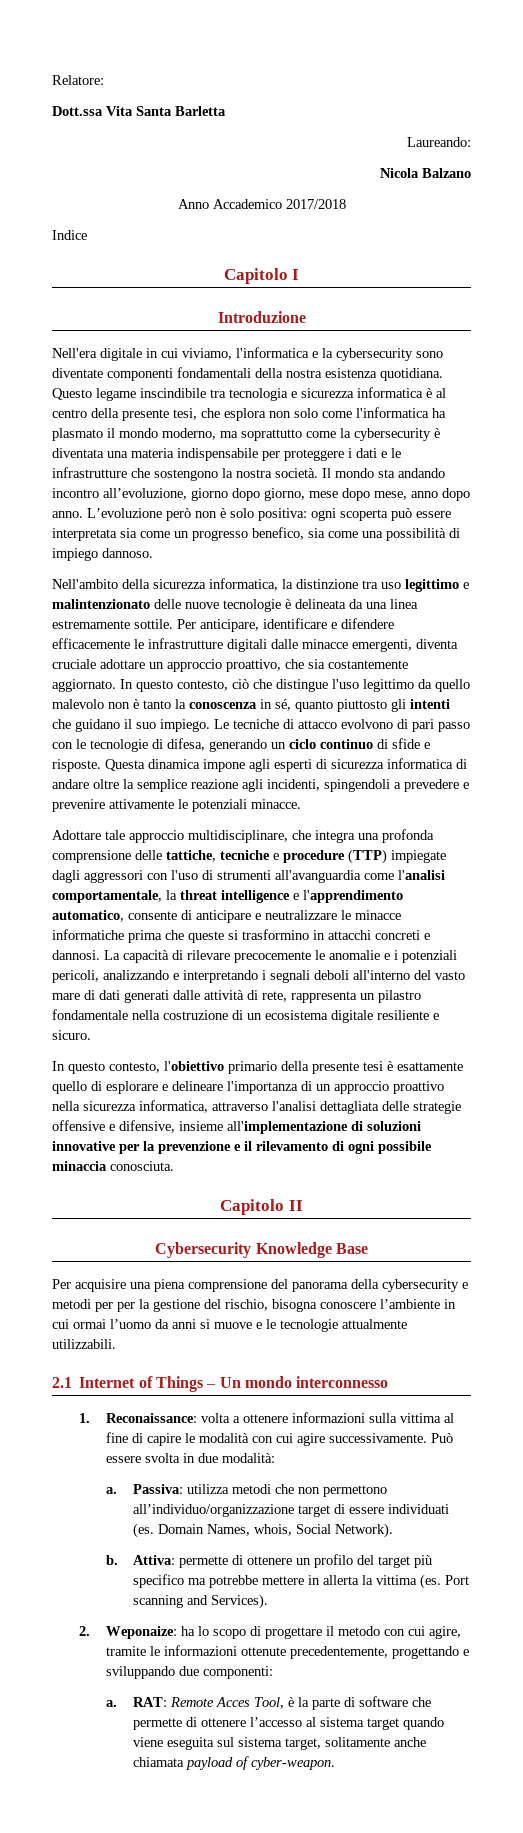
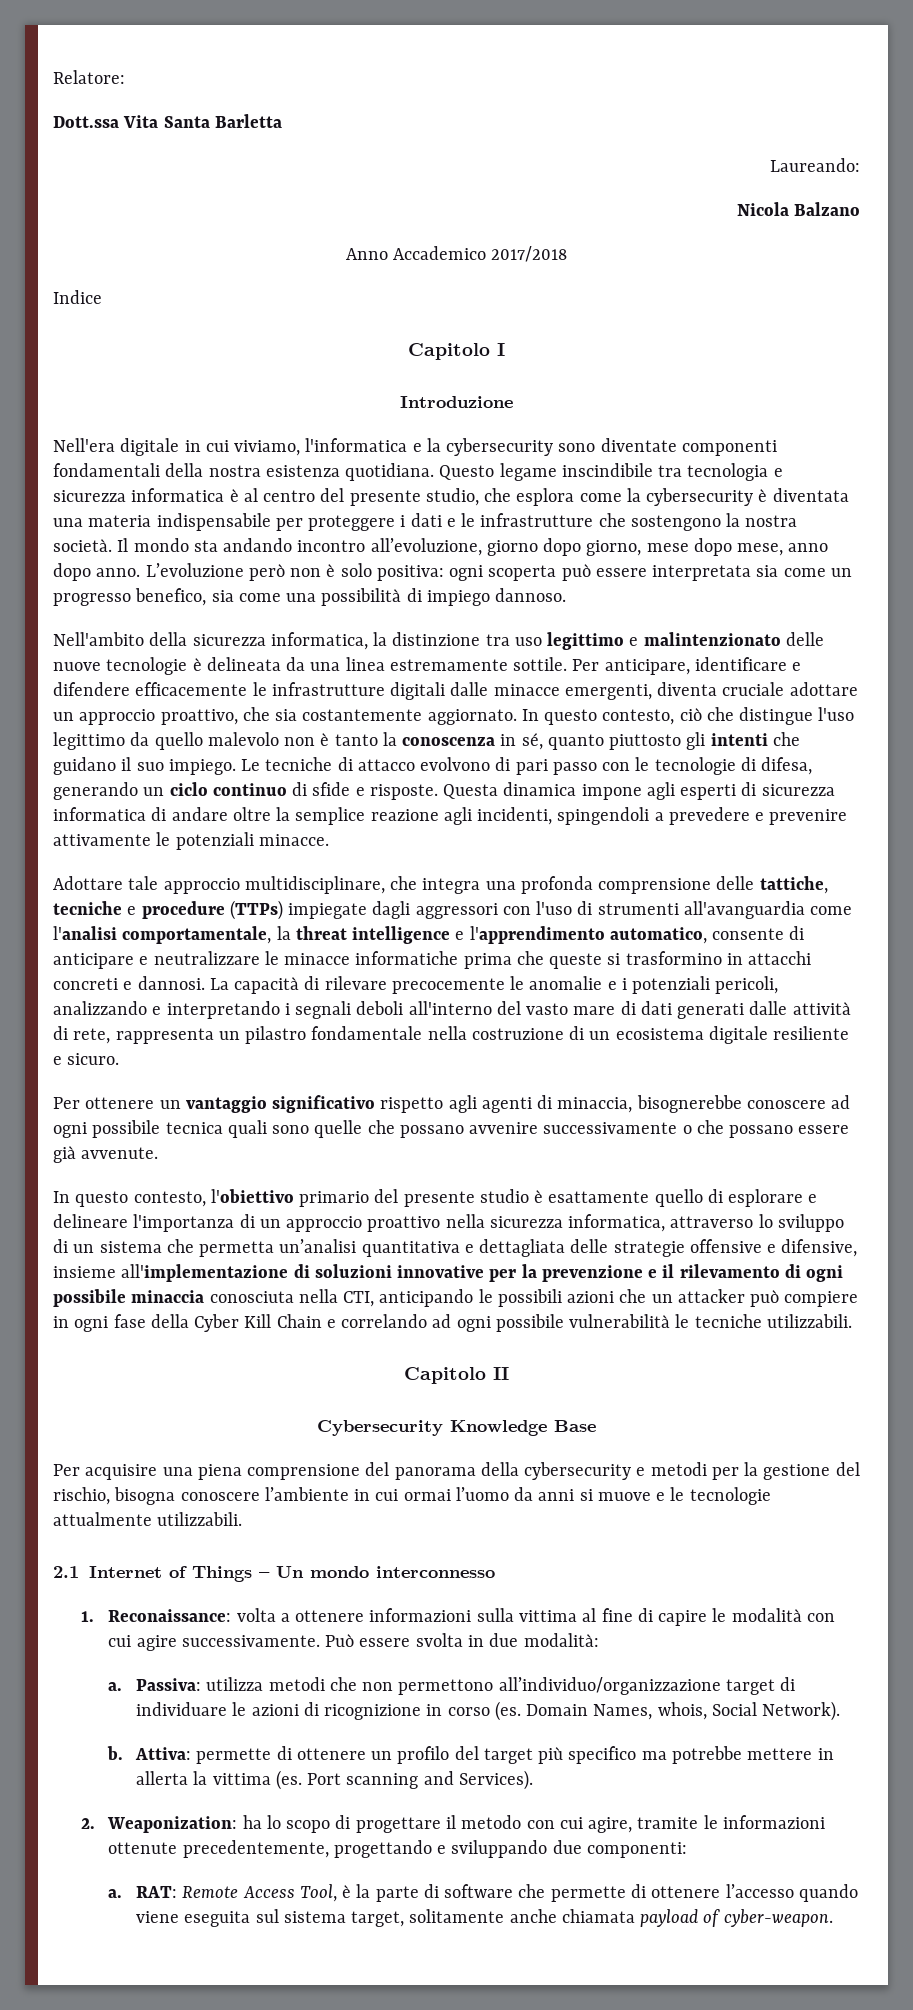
[91,407,446,421] [52,428,302,441] della presente tesi, che esplora non solo come l'informatica ha plasmato il mondo moderno, ma soprattutto -> [320,488,575,506] del presente studio, che esplora
[348,849,387,864] (TTP) -> [229,900,283,920] (TTPs)
(91, 1035) none -> [53,1095,851,1113] [53,1120,850,1138] [53,1146,159,1163] // Per ottenere un vantaggio significativo rispetto agli agenti di minaccia, bisognerebbe conoscere ad ogni possibile tecnica quali sono quelle che possano avvenire successivamente o che possano essere già avvenute.
[281,1061,383,1074] della presente tesi -> [374,1189,529,1207] del presente studio
[272,1101,316,1111] l'analisi -> [758,1214,844,1232] [53,1239,474,1257] lo sviluppo di un sistema che permetta un’analisi quantitativa e
[110,1161,174,1171] conosciuta. -> [209,1289,859,1307] [53,1314,852,1332] conosciuta nella CTI, anticipando le possibili azioni che un attacker può compiere in ogni fase della Cyber Kill Chain e correlando ad ogni possibile vulnerabilità le tecniche utilizzabili.
[117,1302,135,1312] per -> (739, 1473) none
[349,1504,450,1514] essere individuati -> [136,1702,490,1720] individuare le azioni di ricognizione in corso
[106,1626,178,1639] Weponaize: -> [107,1816,238,1833] Weaponization:
[216,1697,251,1707] Acces -> [242,1886,295,1898] Access
[306,1717,400,1730] al sistema target -> (794, 1891) none

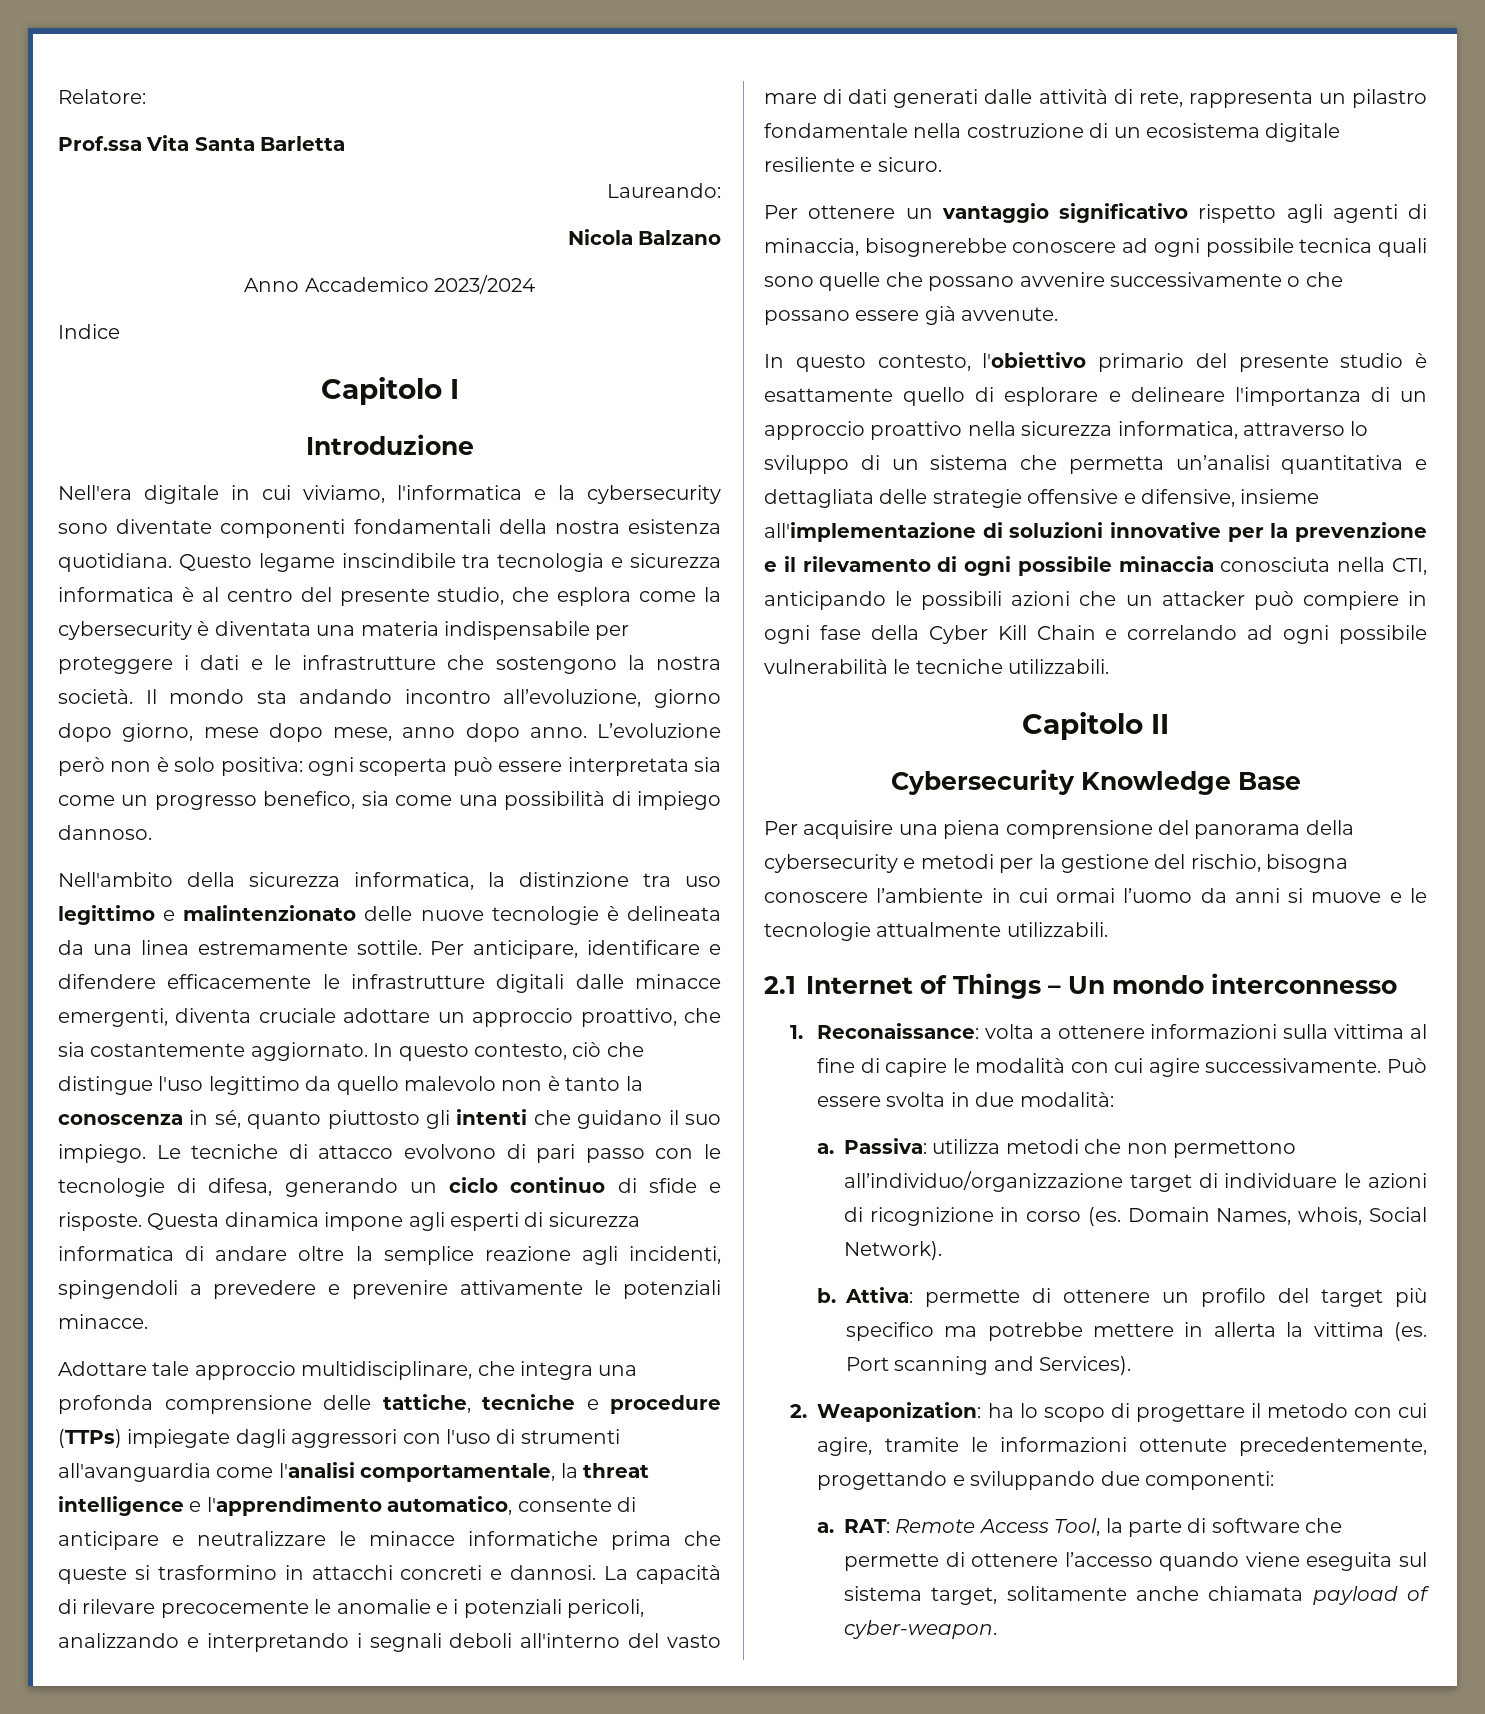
[53,116,119,128] Dott.ssa -> [58,136,142,151] Prof.ssa
[491,246,568,262] 2017/2018 -> [433,275,535,294] 2023/2024
[342,1885,352,1898] è -> (1101, 1527) none

